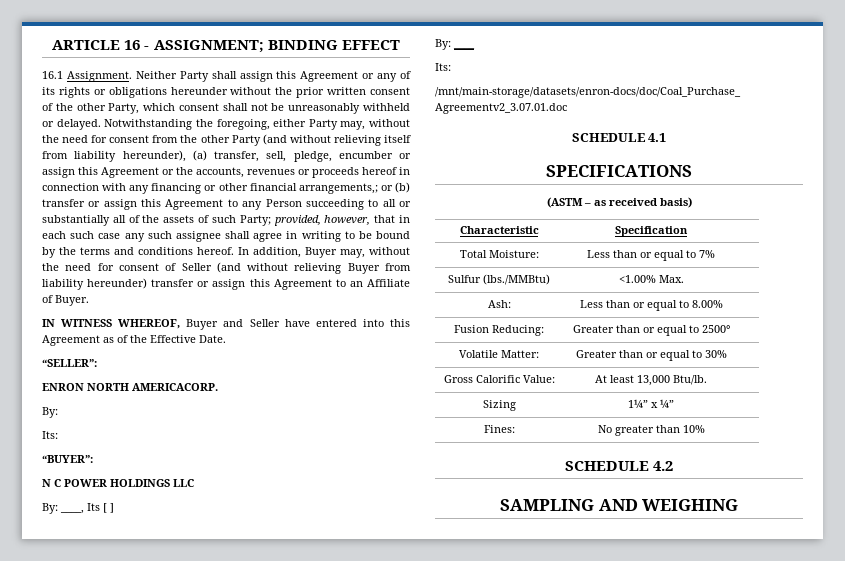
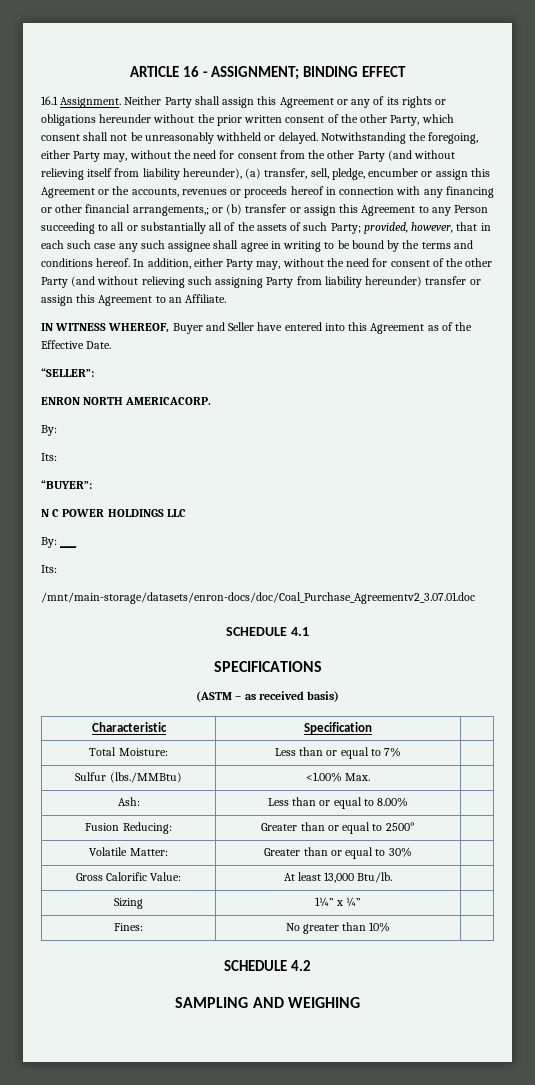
[305,247,337,258] Buyer -> [193,258,254,270] either Party
[181,262,380,274] Seller (and without relieving Buyer -> [446,258,493,267] [41,276,294,288] the other Party (and without relieving such assigning Party
[366,279,410,287] [42,295,89,306] Affiliate of Buyer. -> [185,294,227,303] Affiliate.
[42,503,114,514] // By: ____, Its [ ] -> (186, 513) none

